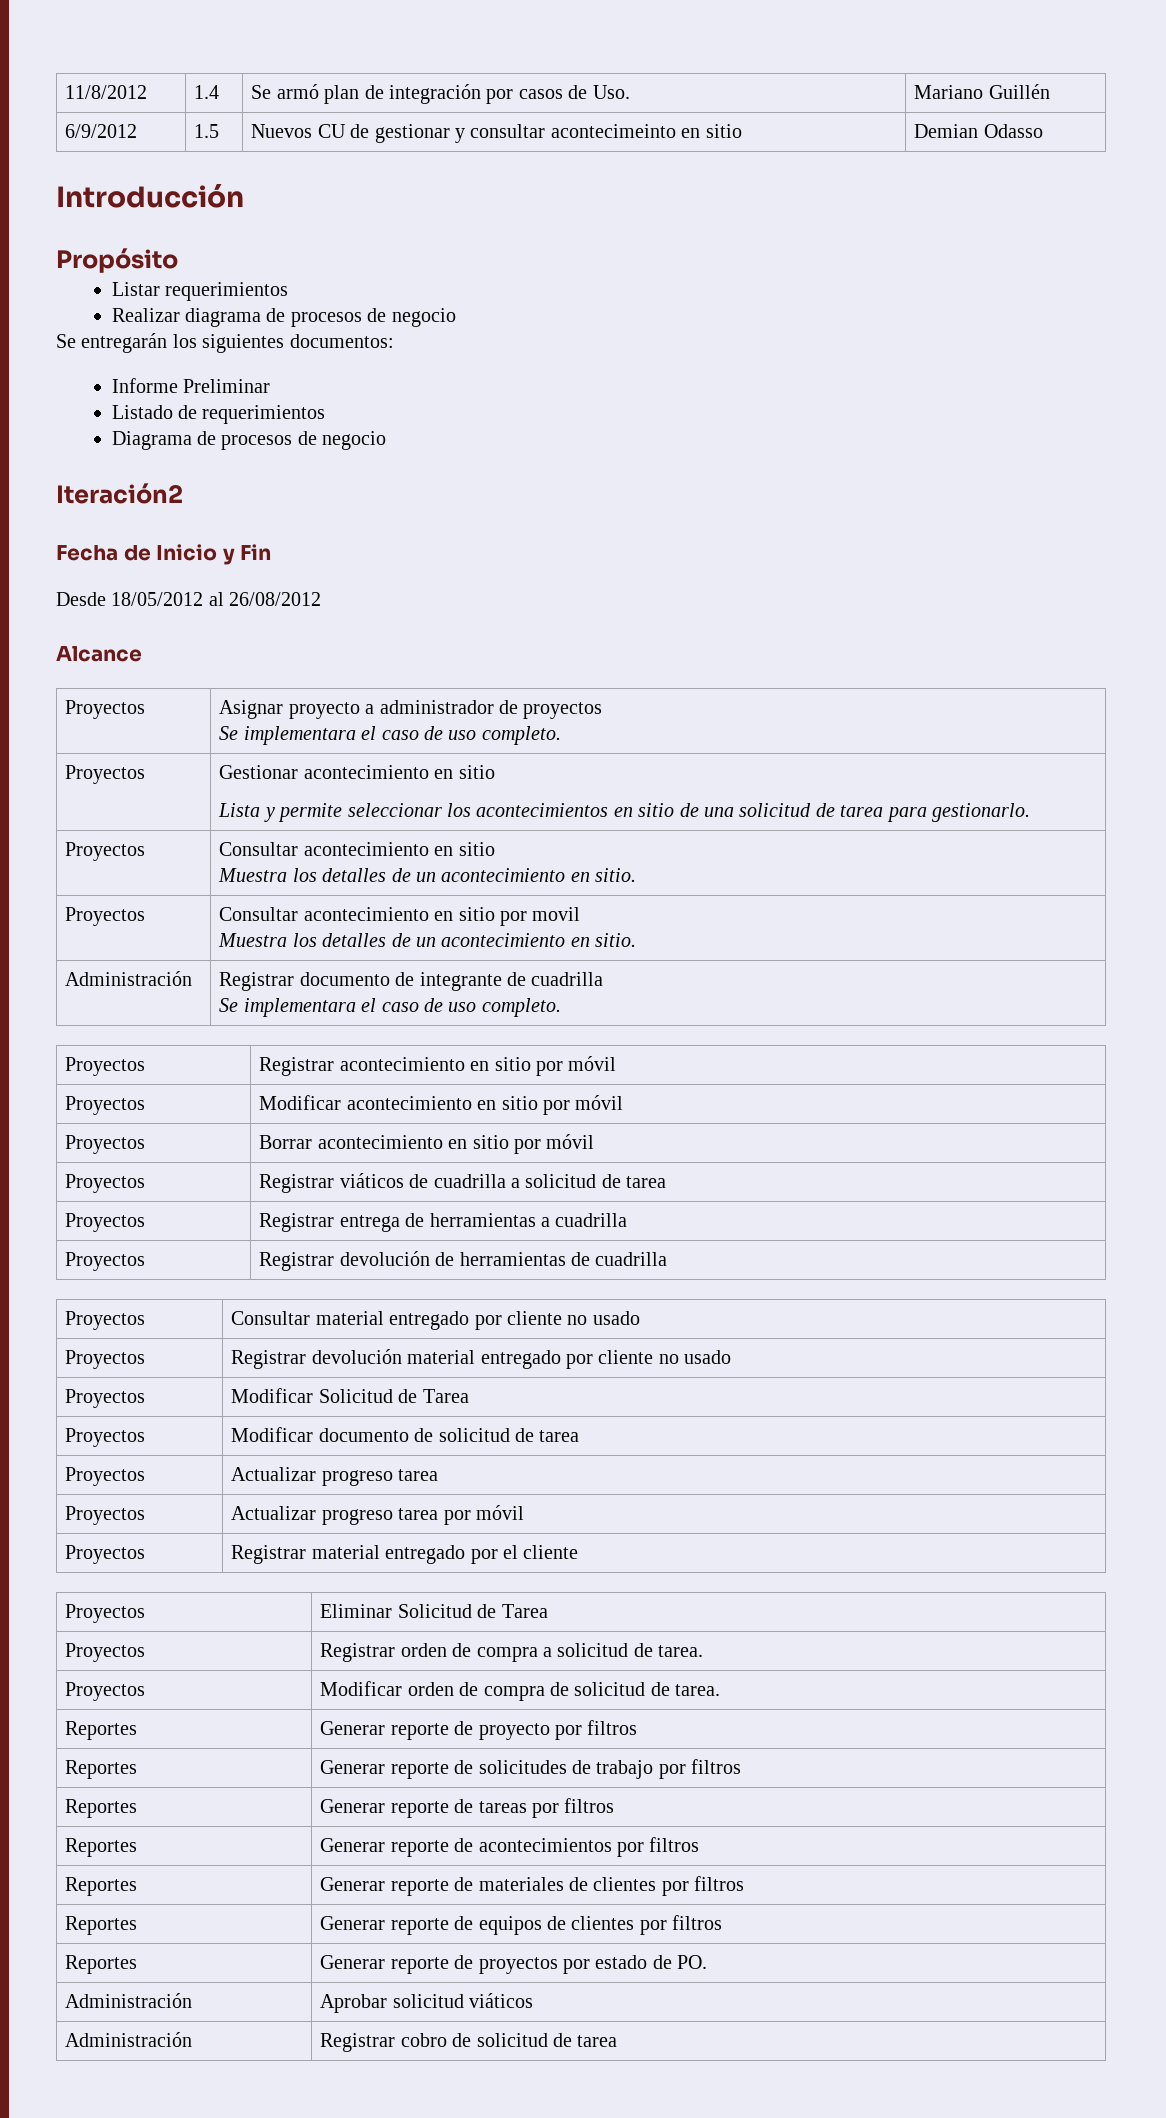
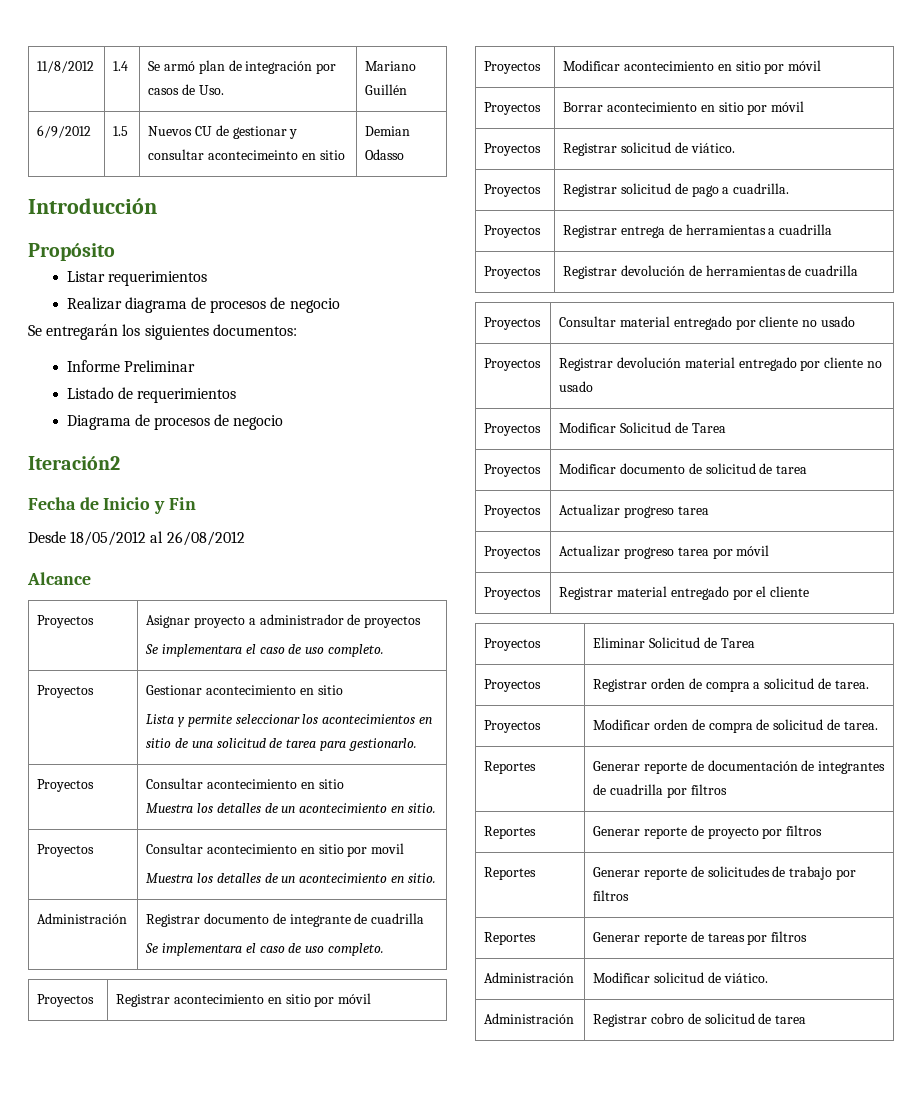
[339,1173,667,1188] viáticos de cuadrilla a solicitud de tarea -> [621,142,735,153] [484,184,542,197] [563,183,790,197] solicitud de viático. // Proyectos | Registrar solicitud de pago a cuadrilla.
(721, 1690) none -> [484,761,537,774] [593,760,886,774] [593,784,727,798] // Reportes | Generar reporte de documentación de integrantes de cuadrilla por filtros
[65,1838,138,1857] [320,1837,700,1857] [65,1877,138,1896] [320,1876,745,1896] [65,1916,138,1935] [320,1915,723,1935] [65,1955,138,1974] [320,1955,708,1974] [65,1993,193,2008] [320,1993,534,2013] Reportes | Generar reporte de acontecimientos por filtros // Reportes | Generar reporte de materiales de clientes por filtros // Reportes | Generar reporte de equipos de clientes por filtros // Reportes | Generar reporte de proyectos por estado de PO. // Administración | Aprobar solicitud viáticos -> [484,972,575,983] [593,972,768,983] Administración | Modificar solicitud de viático.

